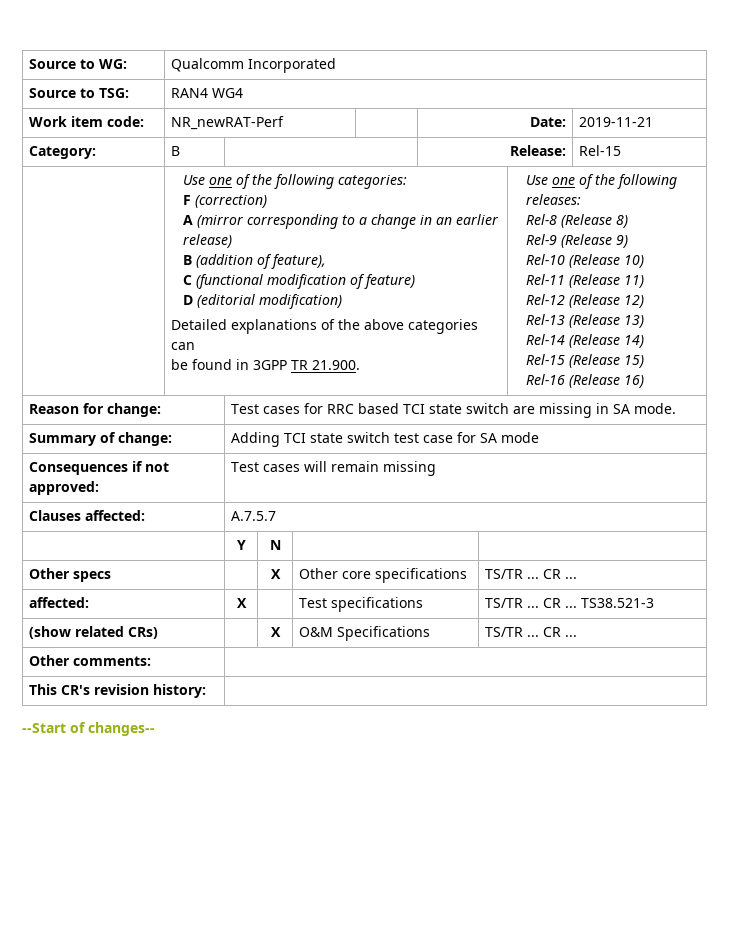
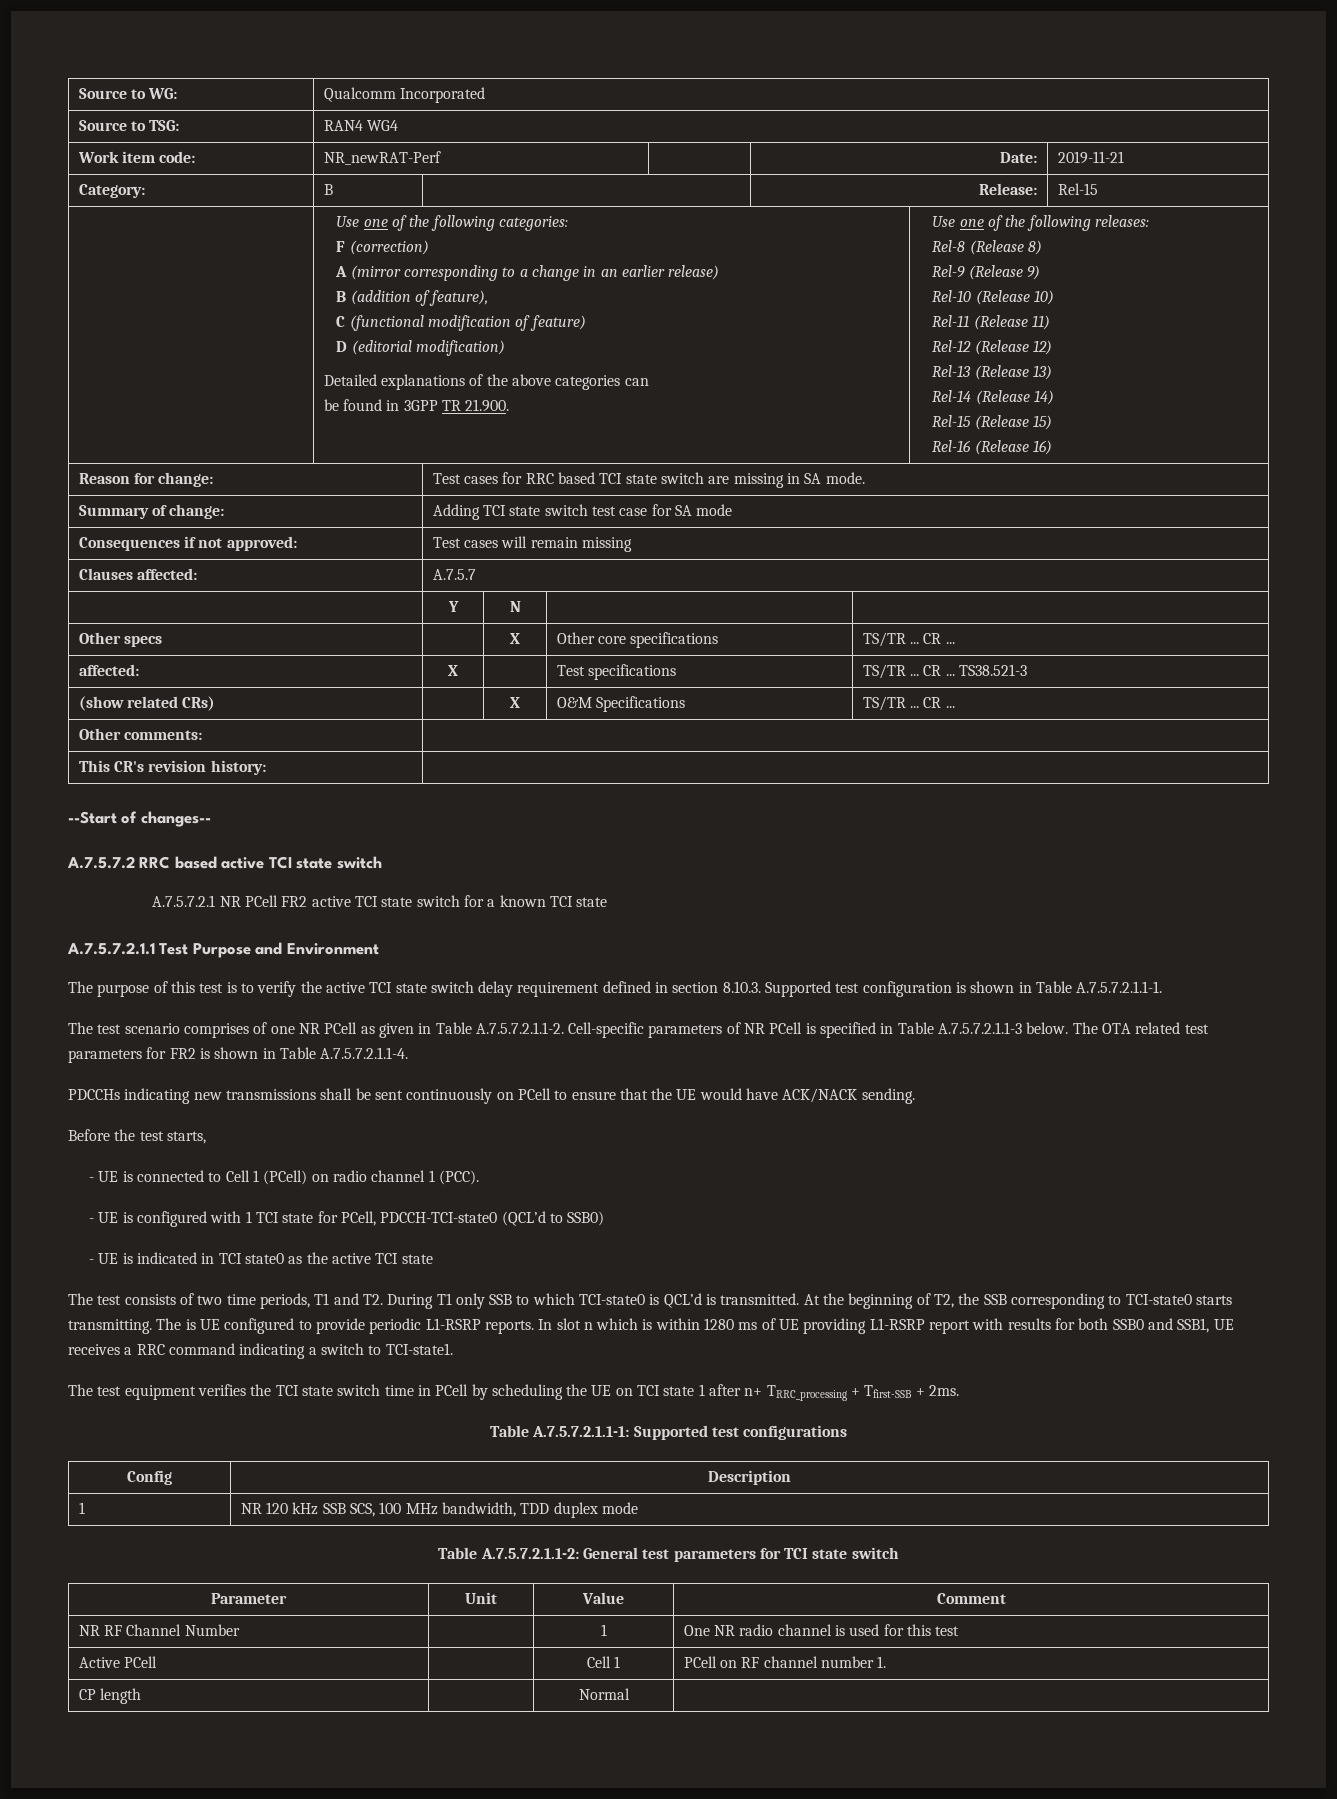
(155, 729) none -> [67,856,382,869] [152,895,608,907] [67,942,379,958] [68,981,1163,997] [68,1022,1209,1038] [68,1047,409,1063] [68,1088,915,1104] [68,1129,206,1144] [89,1170,479,1185] [89,1211,605,1227] [89,1252,433,1264] [68,1293,1232,1309] [68,1318,1234,1334] [68,1343,453,1359] [68,1384,960,1401] [489,1425,848,1440] [127,1470,172,1485] [708,1470,791,1485] [78,1502,85,1514] [240,1502,638,1518] [438,1547,899,1562] [211,1593,287,1604] [464,1592,497,1604] [582,1592,624,1604] [936,1593,1006,1604] [78,1624,240,1636] [600,1624,607,1636] [683,1624,960,1636] [78,1656,158,1668] [586,1656,621,1668] [683,1656,887,1668] [78,1688,142,1704] [578,1688,630,1700] // A.7.5.7.2 RRC based active TCI state switch // A.7.5.7.2.1 NR PCell FR2 active TCI state switch for a known TCI state // A.7.5.7.2.1.1 Test Purpose and Environment // The purpose of this test is to verify the active TCI state switch delay requirement defined in section 8.10.3. Supported test configuration is shown in Table A.7.5.7.2.1.1-1. // The test scenario comprises of one NR PCell as given in Table A.7.5.7.2.1.1-2. Cell-specific parameters of NR PCell is specified in Table A.7.5.7.2.1.1-3 below. The OTA related test parameters for FR2 is shown in Table A.7.5.7.2.1.1-4. // PDCCHs indicating new transmissions shall be sent continuously on PCell to ensure that the UE would have ACK/NACK sending. // Before the test starts, // - UE is connected to Cell 1 (PCell) on radio channel 1 (PCC). // - UE is configured with 1 TCI state for PCell, PDCCH-TCI-state0 (QCL’d to SSB0) // - UE is indicated in TCI state0 as the active TCI state // The test consists of two time periods, T1 and T2. During T1 only SSB to which TCI-state0 is QCL’d is transmitted. At the beginning of T2, the SSB corresponding to TCI-state0 starts transmitting. The is UE configured to provide periodic L1-RSRP reports. In slot n which is within 1280 ms of UE providing L1-RSRP report with results for both SSB0 and SSB1, UE receives a RRC command indicating a switch to TCI-state1. // The test equipment verifies the TCI state switch time in PCell by scheduling the UE on TCI state 1 after n+ TRRC_processing + Tfirst-SSB + 2ms. // Table A.7.5.7.2.1.1-1: Supported test configurations // Config | Description // 1 | NR 120 kHz SSB SCS, 100 MHz bandwidth, TDD duplex mode // Table A.7.5.7.2.1.1-2: General test parameters for TCI state switch // Parameter | Unit | Value | Comment // NR RF Channel Number | | 1 | One NR radio channel is used for this test // Active PCell | | Cell 1 | PCell on RF channel number 1. // CP length | | Normal |

